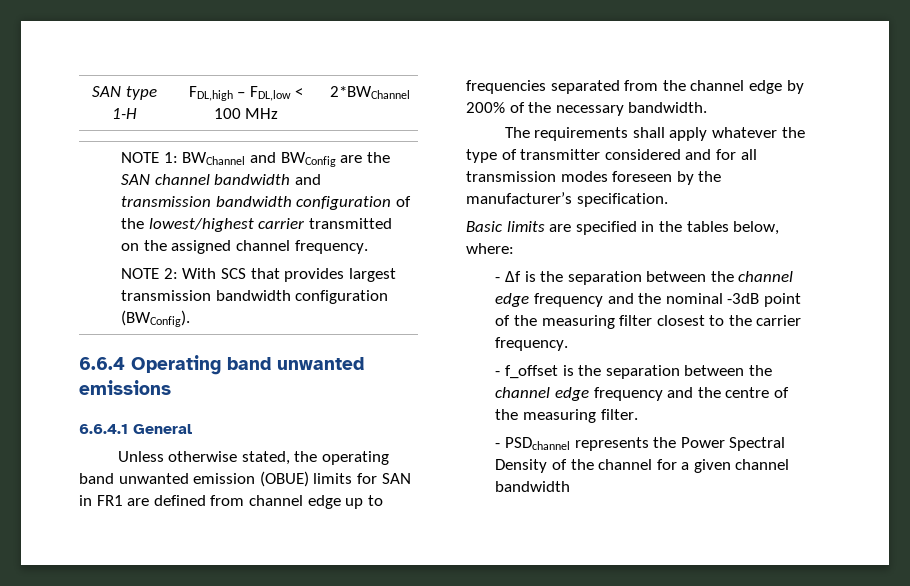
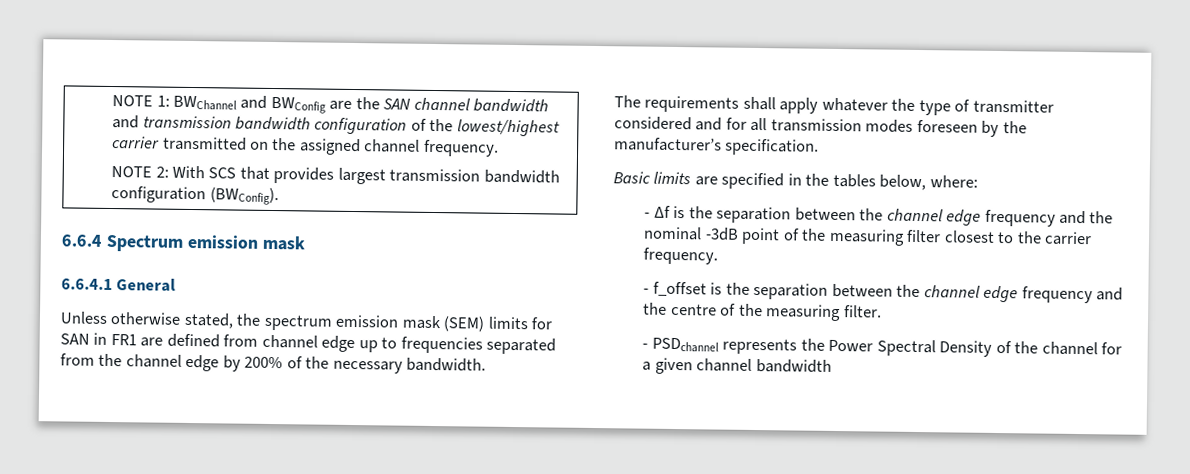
[92,86,157,100] [112,108,137,119] [188,86,304,101] [213,108,279,119] [330,86,410,99] SAN type 1-H | FDL,high – FDL,low < 100 MHz | 2*BWChannel // -> (112, 101) none
[131,355,364,375] [79,380,171,395] Operating band unwanted emissions -> [105,234,305,252] Spectrum emission mask
[321,451,389,465] [79,471,309,487] operating band unwanted emission (OBUE) -> [263,314,486,332] spectrum emission mask (SEM)

